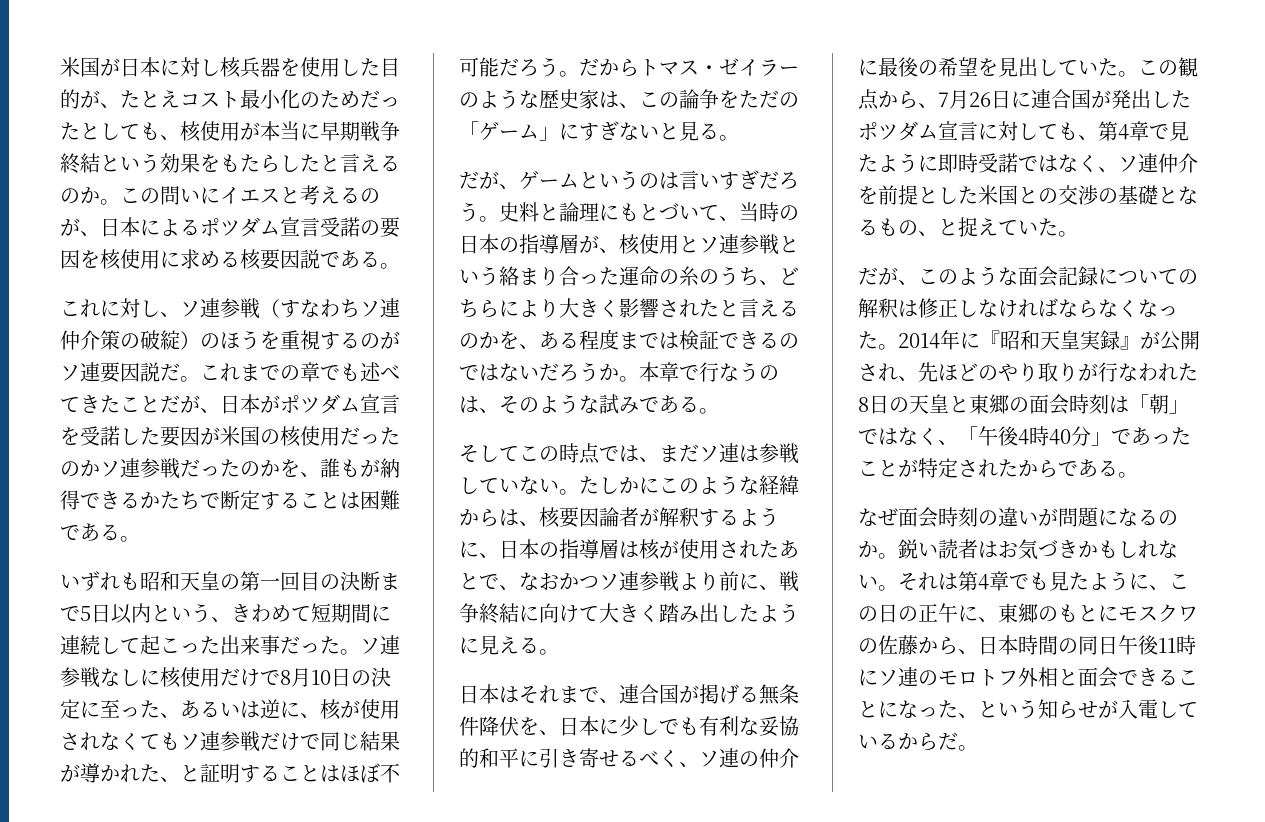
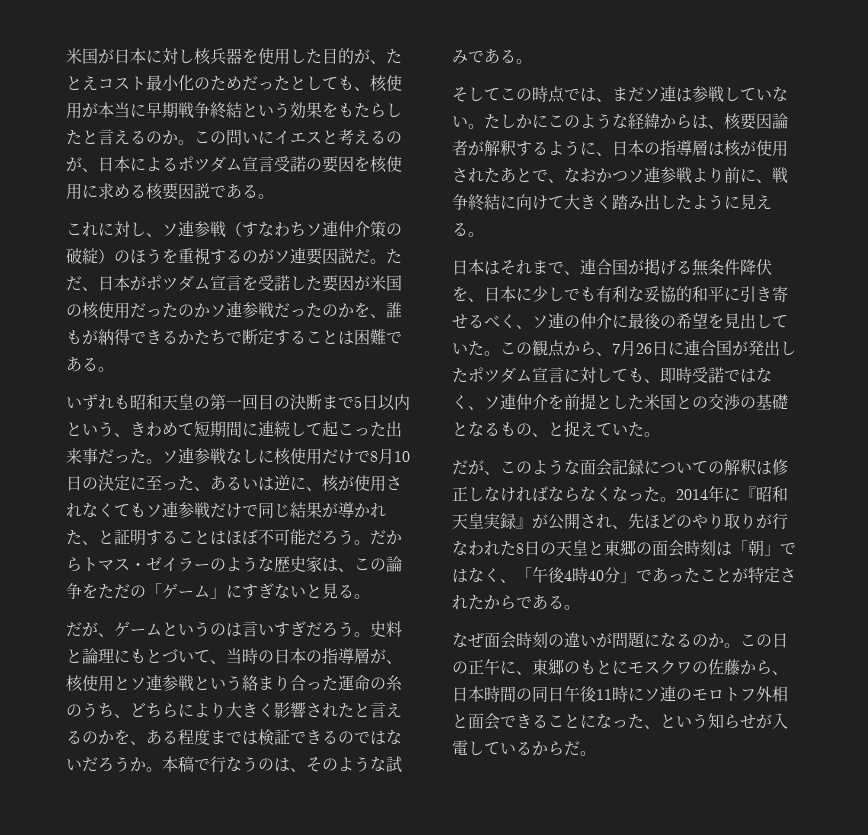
[200,362,400,382] [60,395,200,413] これまでの章でも述べてきたことだが -> [386,249,402,264] [66,276,82,291] ただ
[659,362,679,382] 章 -> [178,756,194,772] 稿
[1098,121,1189,141] [858,153,938,173] 第4章で見たように -> (660, 381) none
[898,539,1178,560] [858,571,1169,591] 鋭い読者はお気づきかもしれない。それは第4章でも見たように、 -> (740, 645) none

